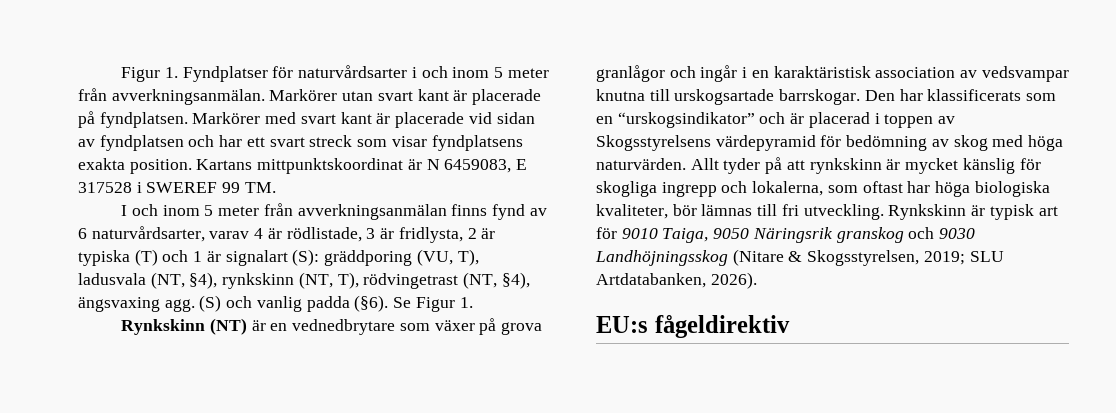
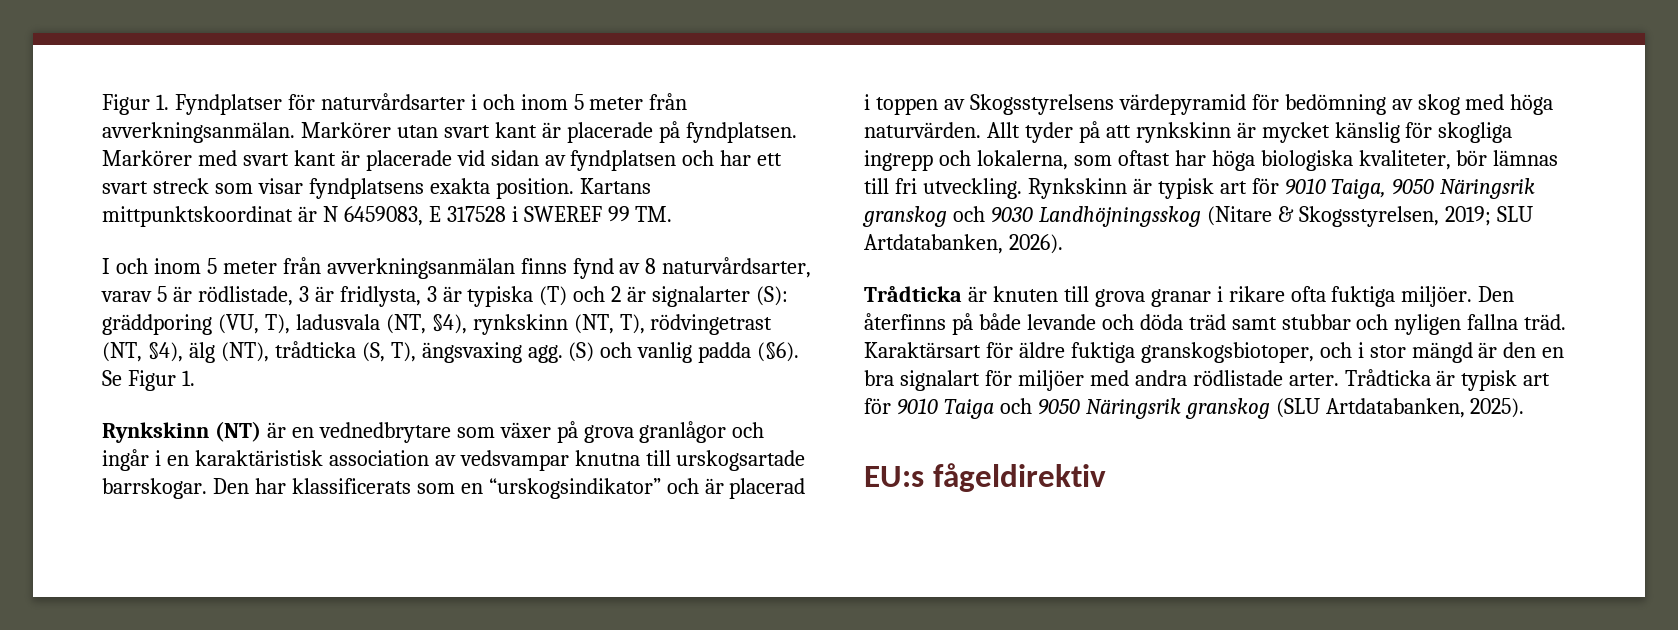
[78,228,87,239] 6 -> [645,258,657,274] 8
[254,228,264,239] 4 -> [156,286,167,302] 5
[467,228,477,239] 2 -> [426,286,437,302] 3
[193,250,288,266] 1 är signalart -> [611,286,751,307] 2 är signalarter
(530, 280) none -> [188,341,416,363] älg (NT), trådticka (S, T),
(757, 280) none -> [864,285,1515,307] [864,313,1567,335] [864,342,1565,363] [864,369,1551,391] [864,398,1525,419] // Trådticka är knuten till grova granar i rikare ofta fuktiga miljöer. Den återfinns på både levande och döda träd samt stubbar och nyligen fallna träd. Karaktärsart för äldre fuktiga granskogsbiotoper, och i stor mängd är den en bra signalart för miljöer med andra rödlistade arter. Trådticka är typisk art för 9010 Taiga och 9050 Näringsrik granskog (SLU Artdatabanken, 2025).

